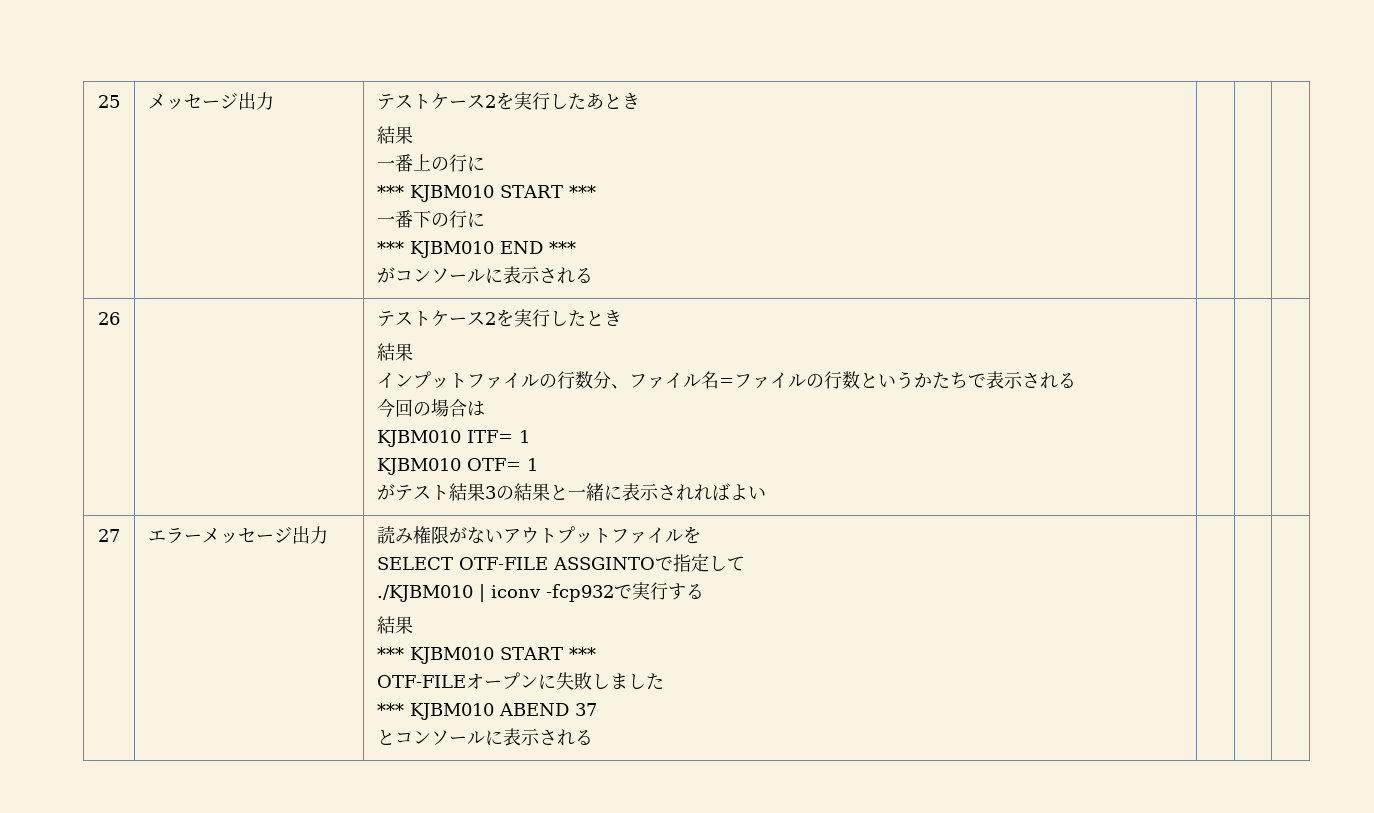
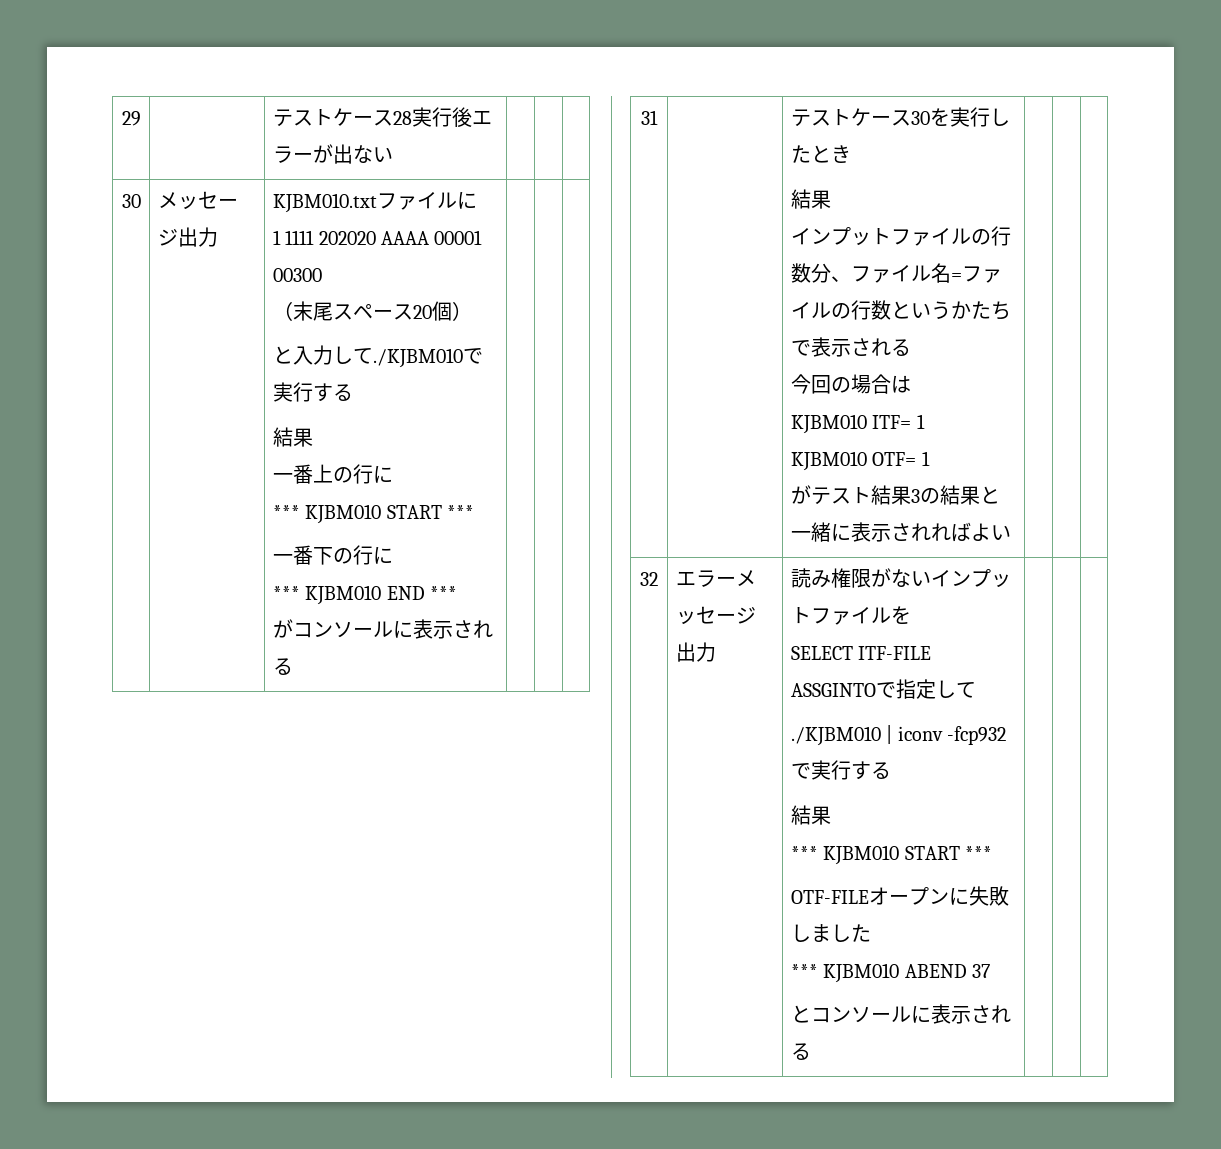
[98,95,120,108] [148,92,275,110] [377,92,641,110] 25 | メッセージ出力 | テストケース2を実行したあとき -> [121,111,141,126] [272,107,492,127] [272,144,393,164] [121,194,141,208] [157,191,238,210] [157,227,218,247] [272,192,477,213] [272,230,483,245] [272,268,322,282] [272,301,472,321] [272,345,483,368] [272,382,353,402] 29 | | テストケース28実行後エラーが出ない | | | // 30 | メッセージ出力 | KJBM010.txtファイルに // 1 1111 202020 AAAA 00001 00300 // （末尾スペース20個） // と入力して./KJBM010で実行する
[98,312,120,325] [377,310,497,327] 26 | | テストケース2 -> [641,110,658,125] [790,108,930,127] 31 | | テストケース30
[98,529,120,542] 27 -> [640,572,658,586] 32
[503,527,558,544] アウト -> [930,570,971,587] イン
[459,557,549,570] OTF-FILE -> [858,646,932,660] ITF-FILE

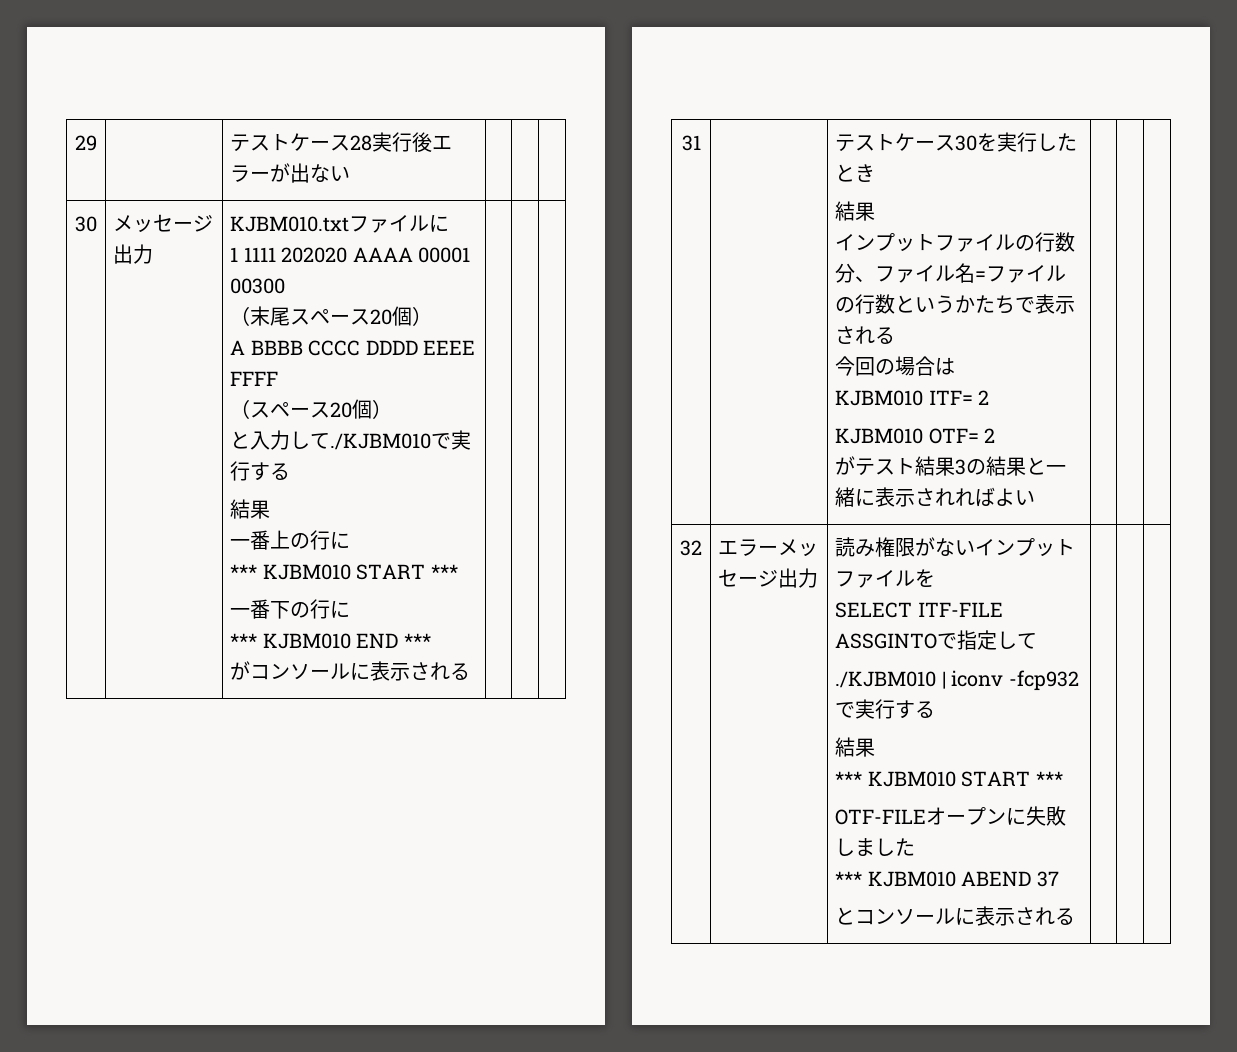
(472, 311) none -> [230,340,475,356] [230,371,279,386] [230,399,393,419] // A BBBB CCCC DDDD EEEE FFFF // （スペース20個）
[916,414,925,429] 1 -> [978,390,990,405] 2
[921,451,930,466] 1 -> [984,428,996,443] 2

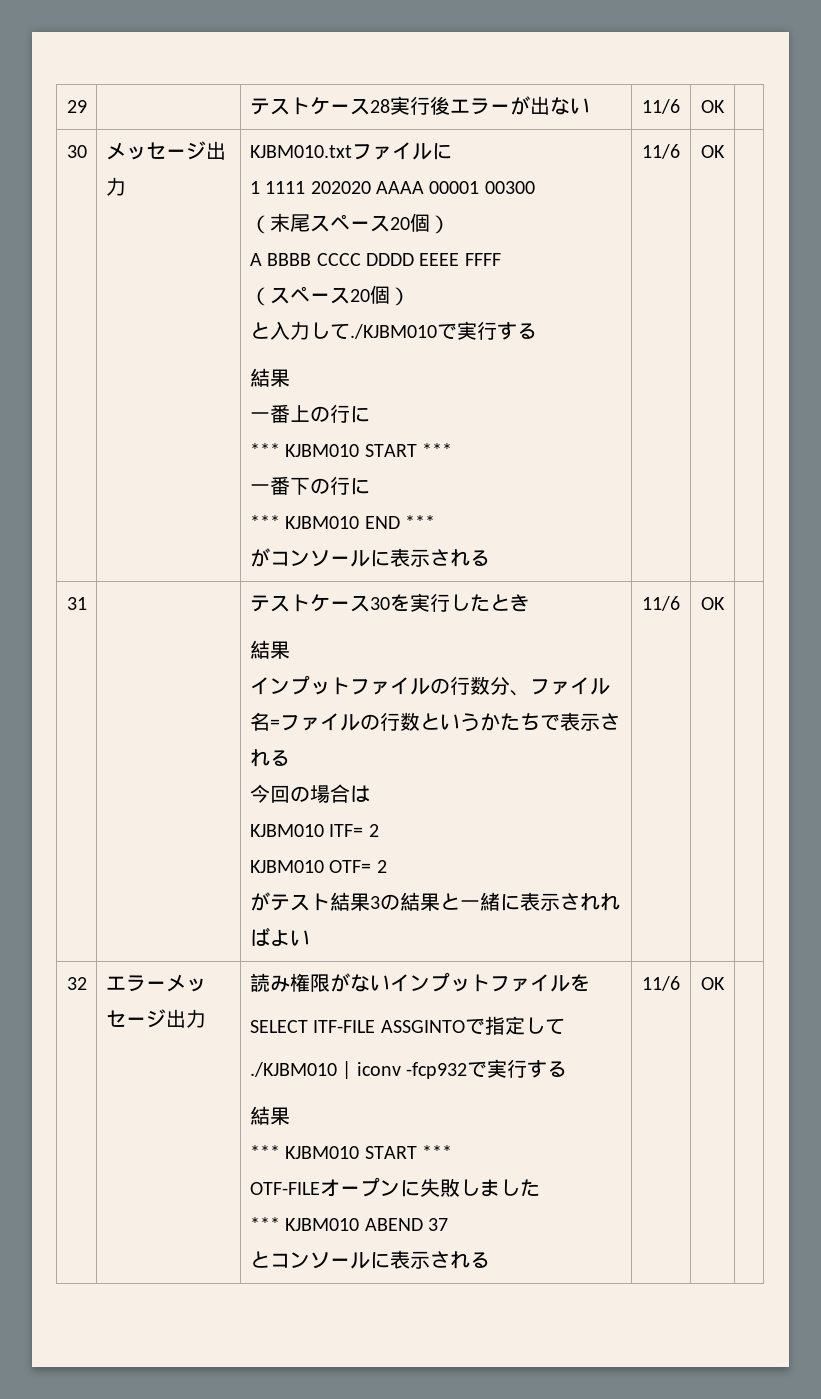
(351, 173) | -> [642,99,680,114] [701,100,725,113] 11/6 | OK
(471, 671) | -> [642,144,680,159] [701,145,725,158] 11/6 | OK
(1036, 497) | -> [642,596,680,611] [701,597,725,610] 11/6 | OK
(1076, 916) | -> [642,976,680,991] [701,977,725,990] 11/6 | OK

